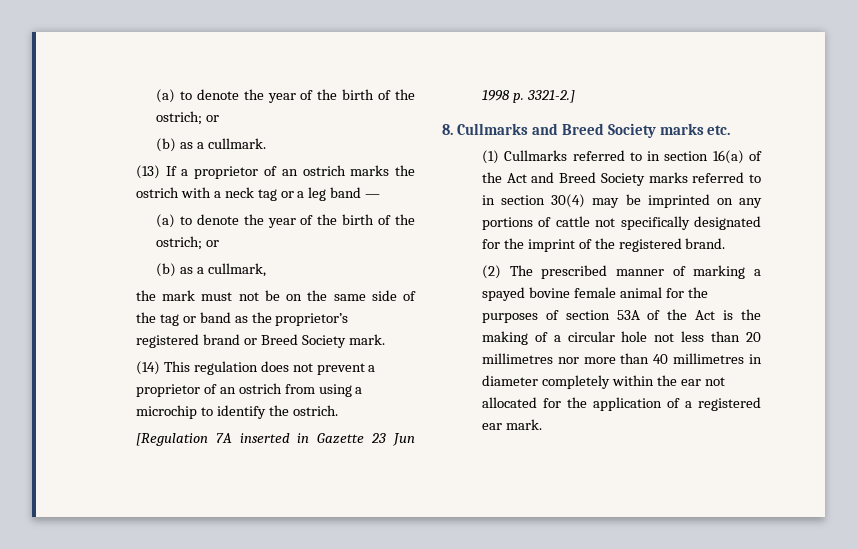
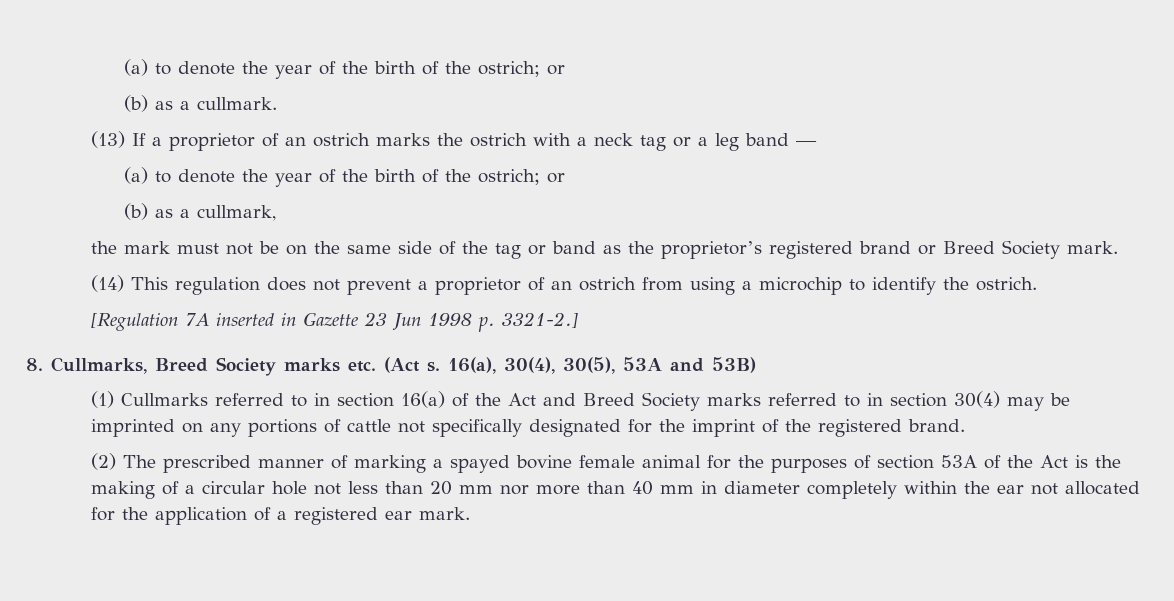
[456,123,558,135] Cullmarks and -> [51,357,147,374] Cullmarks,
(731, 130) none -> [384,357,756,374] (Act s. 16(a), 30(4), 30(5), 53A and 53B)
[481,353,553,364] millimetres -> [459,485,494,494] mm
[673,353,745,364] millimetres -> [660,485,695,494] mm

